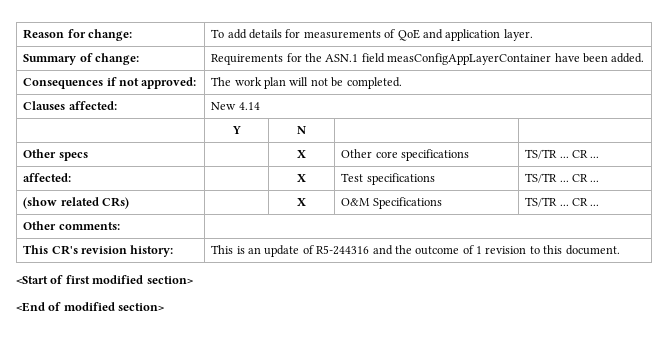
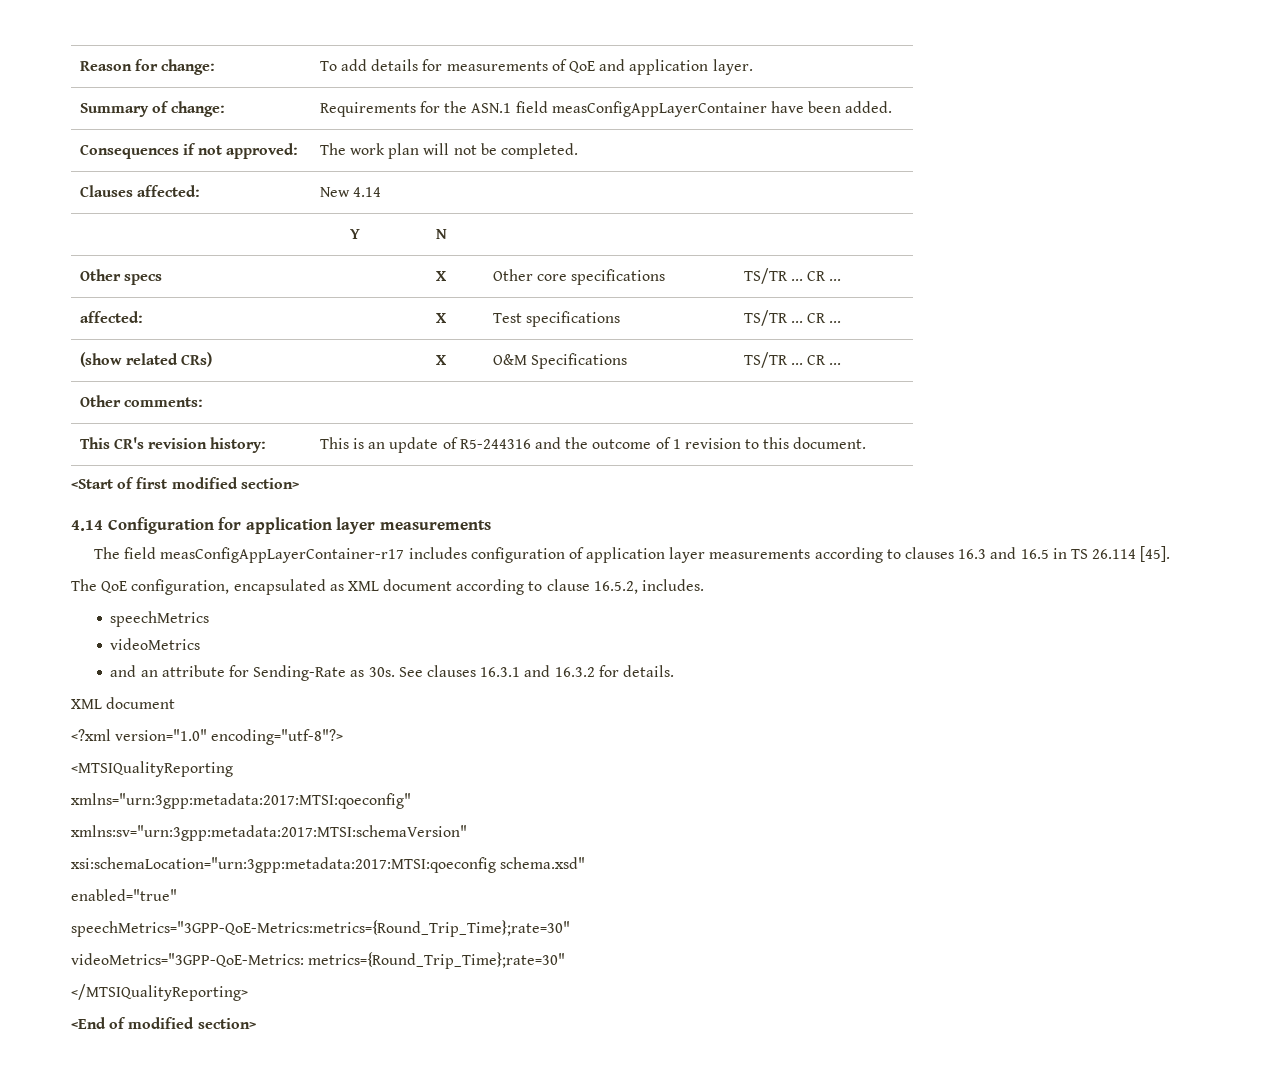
(193, 280) none -> [71,517,491,534] [93,546,1171,563] [71,579,705,595] [110,611,210,627] [110,638,201,650] [110,665,674,681] [71,697,176,709] [71,729,344,745] [71,761,233,777] [71,793,411,809] [71,825,467,841] [71,857,586,873] [71,889,177,901] [71,920,570,937] [71,952,566,969] [71,984,248,1001] // 4.14 Configuration for application layer measurements // The field measConfigAppLayerContainer-r17 includes configuration of application layer measurements according to clauses 16.3 and 16.5 in TS 26.114 [45]. // The QoE configuration, encapsulated as XML document according to clause 16.5.2, includes. // speechMetrics // videoMetrics // and an attribute for Sending-Rate as 30s. See clauses 16.3.1 and 16.3.2 for details. // XML document // <?xml version="1.0" encoding="utf-8"?> // <MTSIQualityReporting // xmlns="urn:3gpp:metadata:2017:MTSI:qoeconfig" // xmlns:sv="urn:3gpp:metadata:2017:MTSI:schemaVersion" // xsi:schemaLocation="urn:3gpp:metadata:2017:MTSI:qoeconfig schema.xsd" // enabled="true" // speechMetrics="3GPP-QoE-Metrics:metrics={Round_Trip_Time};rate=30" // videoMetrics="3GPP-QoE-Metrics: metrics={Round_Trip_Time};rate=30" // </MTSIQualityReporting>

